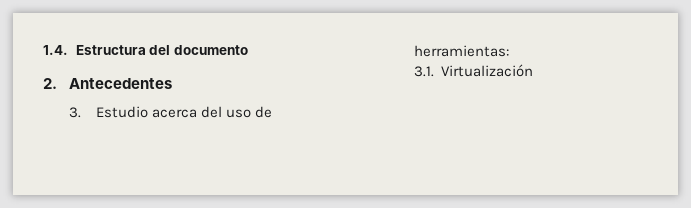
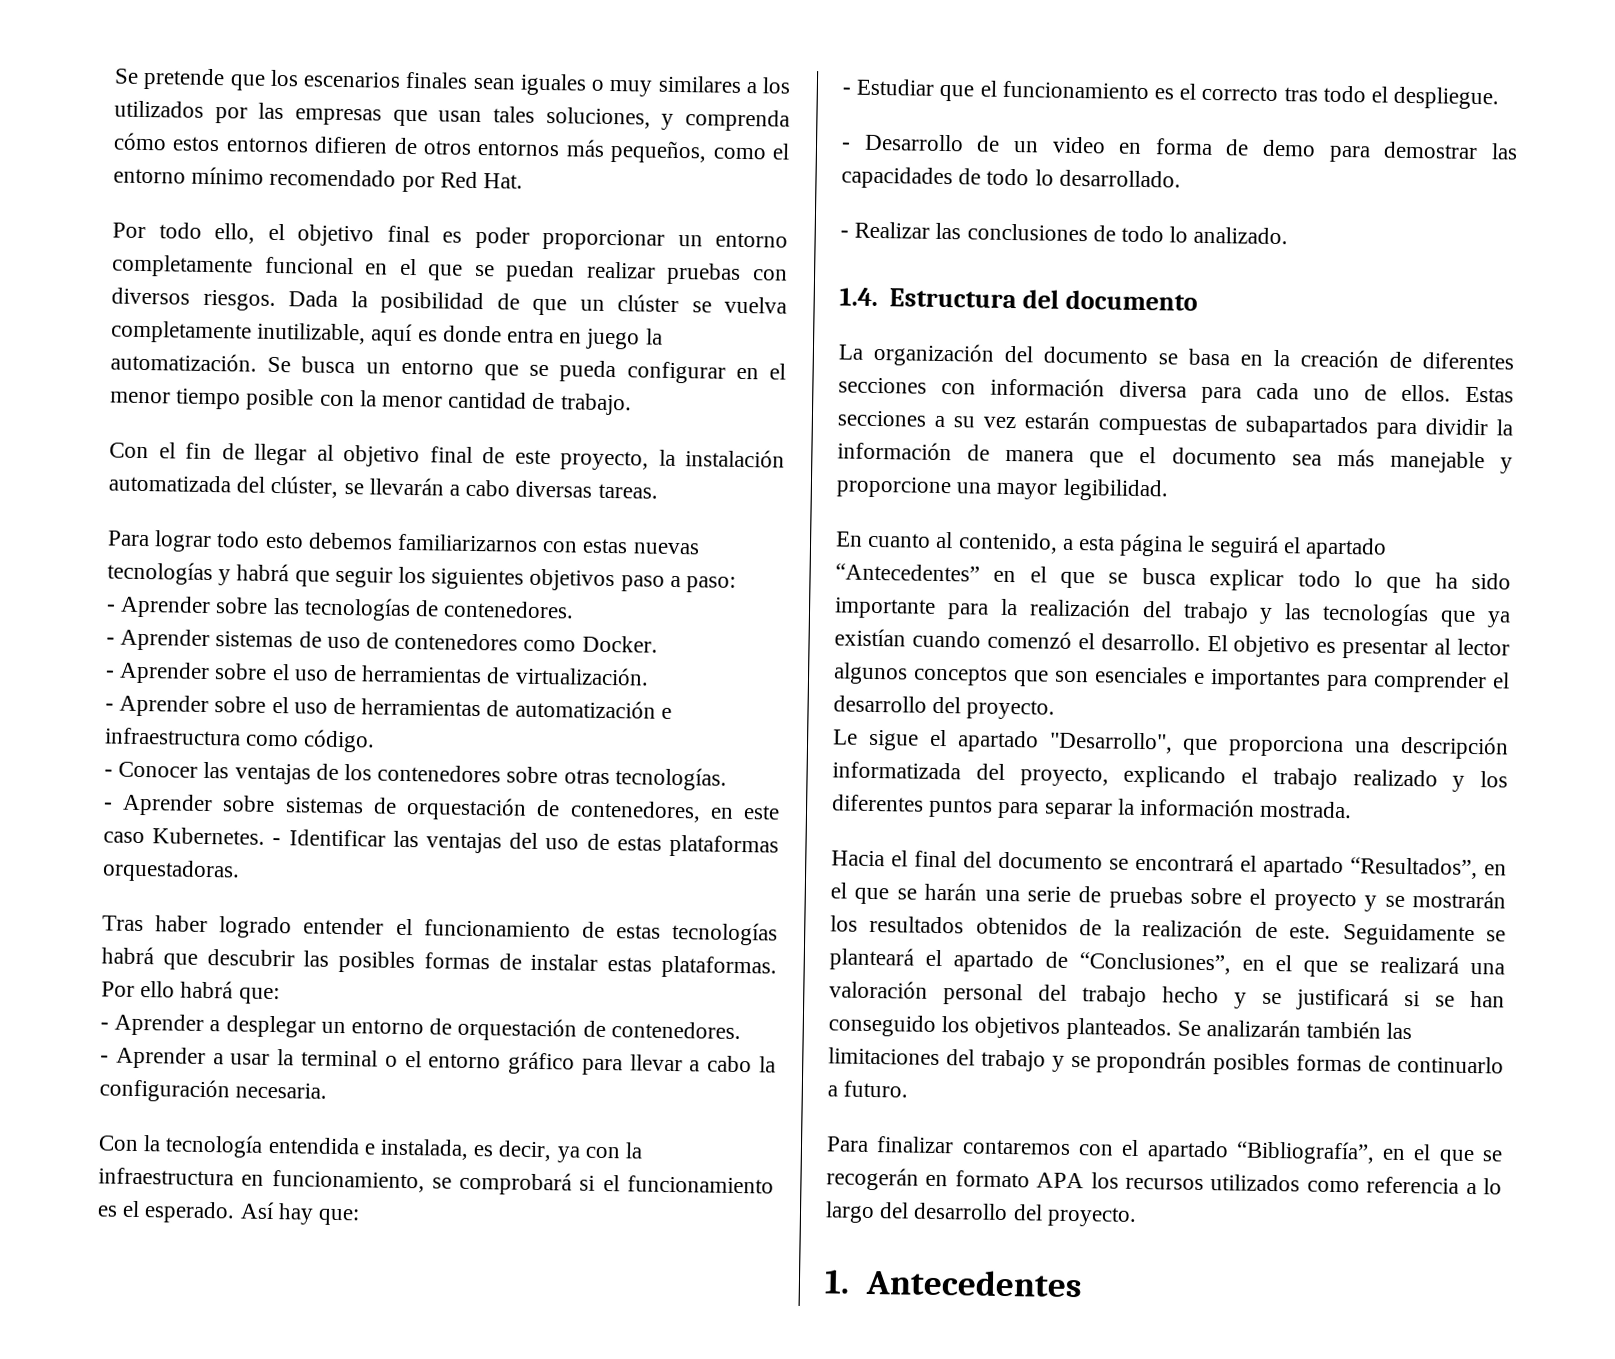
[43,45,248,55] [43,78,173,89] [69,106,273,118] [413,45,509,57] [413,64,534,77] 1.4. Estructura del documento // 2. Antecedentes // 3. Estudio acerca del uso de herramientas: // 3.1. Virtualización -> [114,67,791,97] [114,100,790,132] [113,132,790,164] [113,166,524,193] [112,222,788,251] [111,254,788,285] [111,287,787,316] [110,320,663,350] [110,352,786,384] [110,388,632,416] [109,442,785,471] [108,474,658,499] [107,530,700,555] [107,561,737,593] [106,595,575,622] [106,628,658,653] [105,661,649,686] [105,694,672,719] [104,727,376,753] [104,761,727,791] [103,793,780,823] [103,827,779,858] [102,859,240,883] [102,915,778,946] [101,946,777,979] [101,980,280,1005] [100,1013,741,1042] [100,1046,777,1076] [99,1078,328,1103] [98,1134,644,1163] [98,1167,774,1196] [97,1200,360,1226] [842,78,1500,110] [841,133,1518,163] [841,166,1181,190] [840,221,1289,245] [839,287,1199,311] [838,342,1514,370] [838,377,1514,404] [837,410,1513,440] [837,441,1513,474] [836,476,1169,502] [836,531,1388,560] [835,563,1511,594] [834,597,1511,628] [834,628,1510,660] [833,662,1510,694] [833,695,1056,720] [833,729,1509,760] [832,761,1508,792] [832,794,1353,820] [831,850,1507,880] [830,882,1506,912] [830,915,1506,947] [829,947,1505,978] [829,980,1505,1011] [828,1014,1413,1041] [828,1047,1504,1076] [827,1080,909,1098] [826,1136,1503,1167] [826,1167,1502,1195] [825,1201,1137,1227] [824,1268,1084,1298] Se pretende que los escenarios finales sean iguales o muy similares a los utilizados por las empresas que usan tales soluciones, y comprenda cómo estos entornos difieren de otros entornos más pequeños, como el entorno mínimo recomendado por Red Hat. // Por todo ello, el objetivo final es poder proporcionar un entorno completamente funcional en el que se puedan realizar pruebas con diversos riesgos. Dada la posibilidad de que un clúster se vuelva completamente inutilizable, aquí es donde entra en juego la automatización. Se busca un entorno que se pueda configurar en el menor tiempo posible con la menor cantidad de trabajo. // Con el fin de llegar al objetivo final de este proyecto, la instalación automatizada del clúster, se llevarán a cabo diversas tareas. // Para lograr todo esto debemos familiarizarnos con estas nuevas tecnologías y habrá que seguir los siguientes objetivos paso a paso: // - Aprender sobre las tecnologías de contenedores. // - Aprender sistemas de uso de contenedores como Docker. // - Aprender sobre el uso de herramientas de virtualización. // - Aprender sobre el uso de herramientas de automatización e infraestructura como código. // - Conocer las ventajas de los contenedores sobre otras tecnologías. // - Aprender sobre sistemas de orquestación de contenedores, en este caso Kubernetes. - Identificar las ventajas del uso de estas plataformas orquestadoras. // Tras haber logrado entender el funcionamiento de estas tecnologías habrá que descubrir las posibles formas de instalar estas plataformas. Por ello habrá que: // - Aprender a desplegar un entorno de orquestación de contenedores. // - Aprender a usar la terminal o el entorno gráfico para llevar a cabo la configuración necesaria. // Con la tecnología entendida e instalada, es decir, ya con la infraestructura en funcionamiento, se comprobará si el funcionamiento es el esperado. Así hay que: // - Estudiar que el funcionamiento es el correcto tras todo el despliegue. // - Desarrollo de un video en forma de demo para demostrar las capacidades de todo lo desarrollado. // - Realizar las conclusiones de todo lo analizado. // 1.4. Estructura del documento // La organización del documento se basa en la creación de diferentes secciones con información diversa para cada uno de ellos. Estas secciones a su vez estarán compuestas de subapartados para dividir la información de manera que el documento sea más manejable y proporcione una mayor legibilidad. // En cuanto al contenido, a esta página le seguirá el apartado “Antecedentes” en el que se busca explicar todo lo que ha sido importante para la realización del trabajo y las tecnologías que ya existían cuando comenzó el desarrollo. El objetivo es presentar al lector algunos conceptos que son esenciales e importantes para comprender el desarrollo del proyecto. // Le sigue el apartado "Desarrollo", que proporciona una descripción informatizada del proyecto, explicando el trabajo realizado y los diferentes puntos para separar la información mostrada. // Hacia el final del documento se encontrará el apartado “Resultados”, en el que se harán una serie de pruebas sobre el proyecto y se mostrarán los resultados obtenidos de la realización de este. Seguidamente se planteará el apartado de “Conclusiones”, en el que se realizará una valoración personal del trabajo hecho y se justificará si se han conseguido los objetivos planteados. Se analizarán también las limitaciones del trabajo y se propondrán posibles formas de continuarlo a futuro. // Para finalizar contaremos con el apartado “Bibliografía”, en el que se recogerán en formato APA los recursos utilizados como referencia a lo largo del desarrollo del proyecto. // 1. Antecedentes

